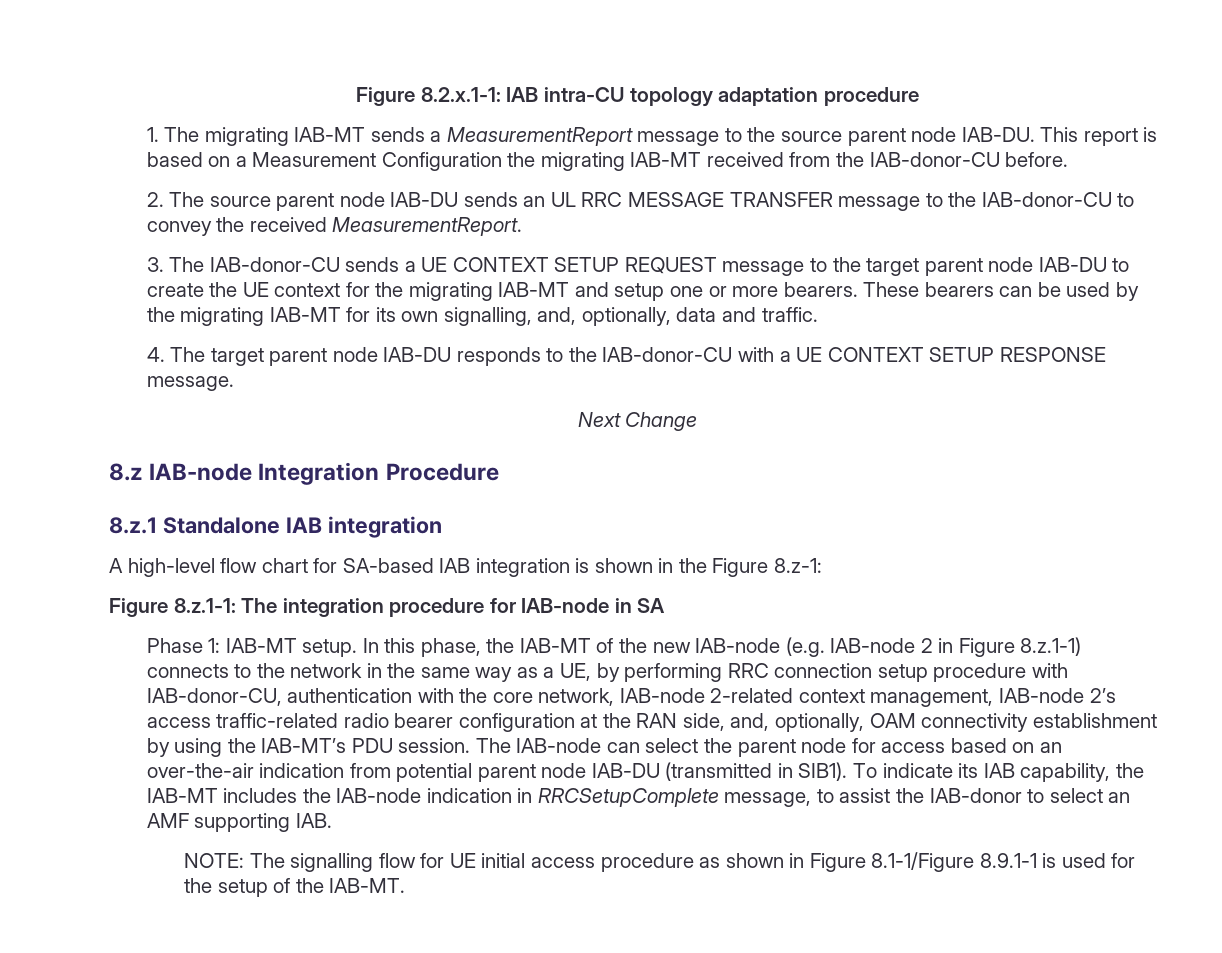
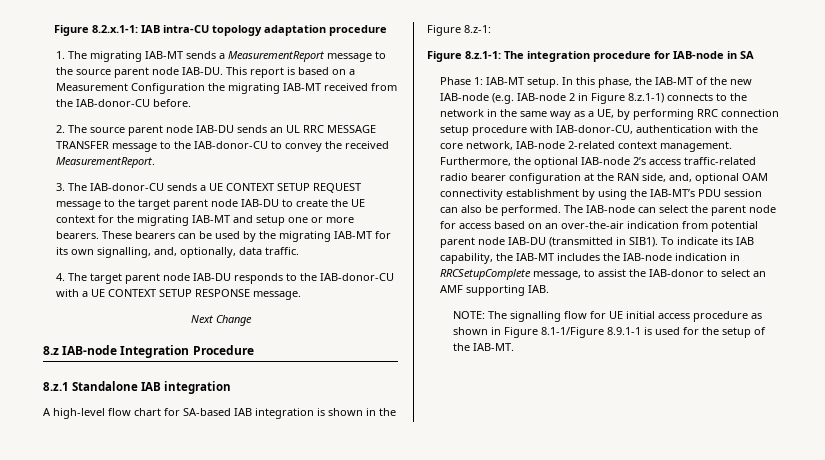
[721,307,756,322] and -> (262, 251) none
[870,689,994,707] management, -> [659,141,732,152] [439,157,578,168] management. Furthermore, the optional
[774,713,864,732] optionally, -> [694,173,739,184] optional
[398,738,471,753] session. -> [723,189,762,197] [439,205,561,216] session can also be performed.

